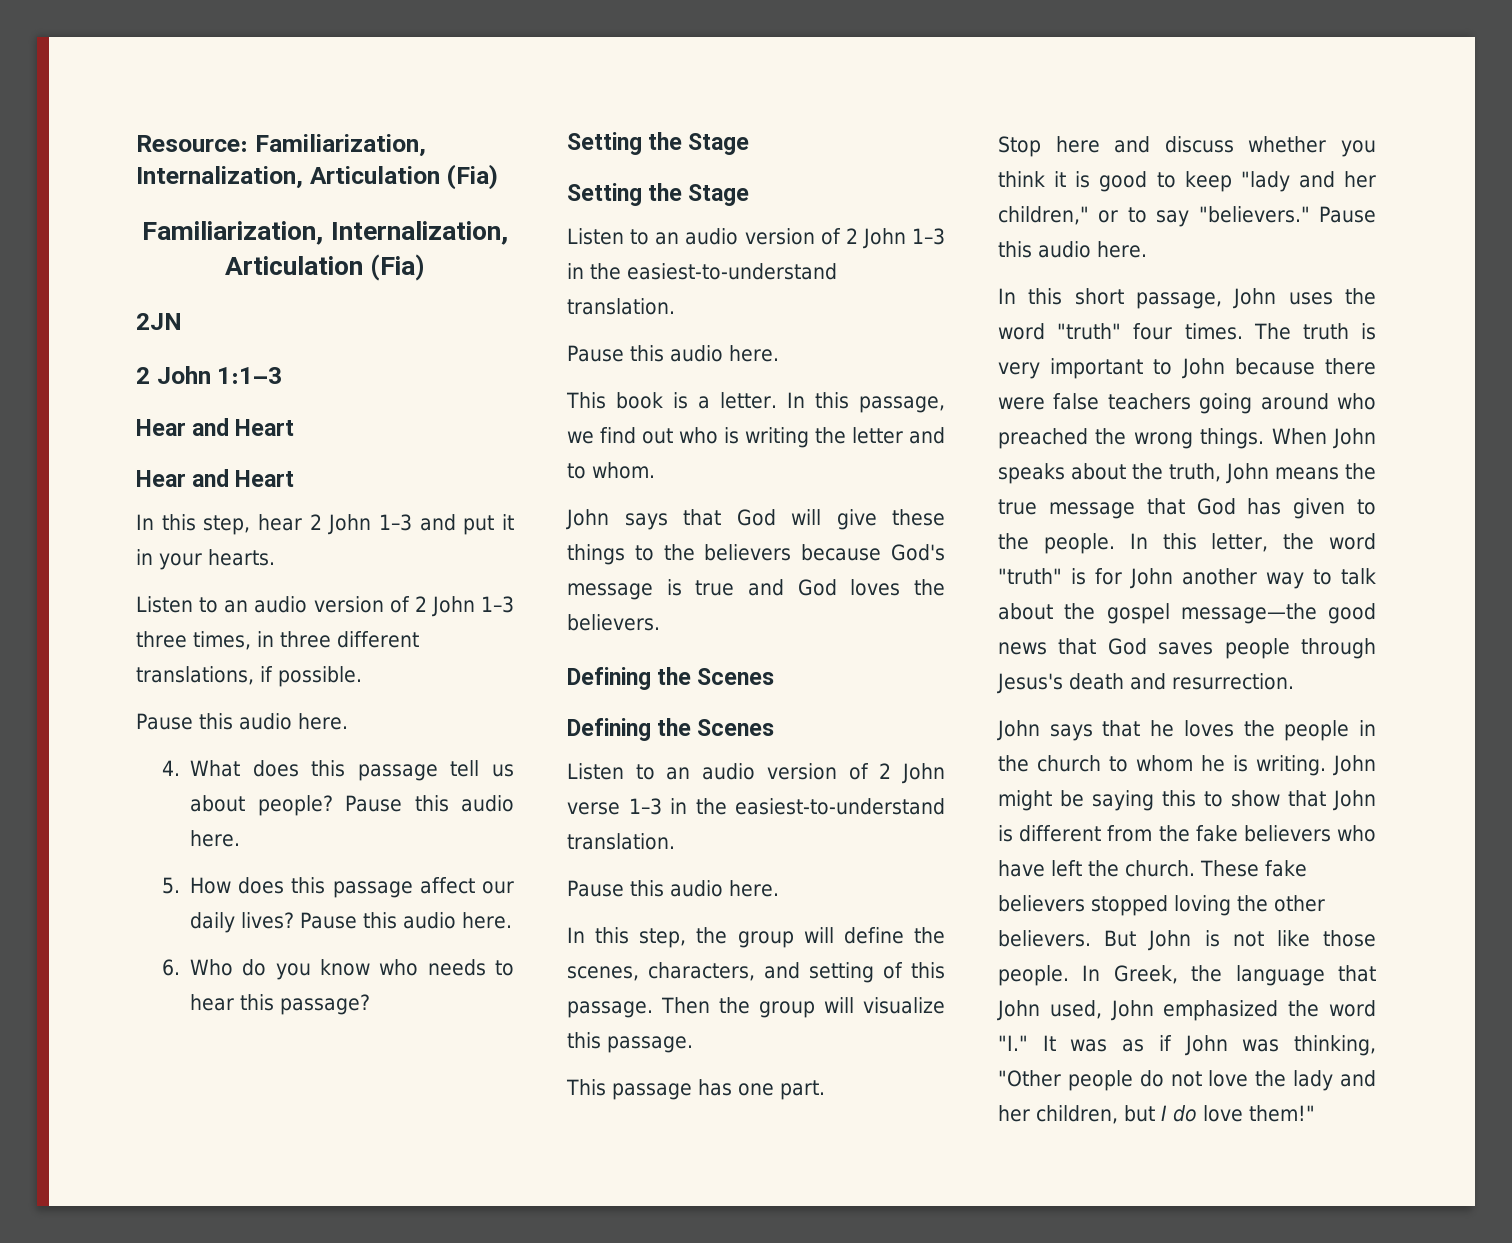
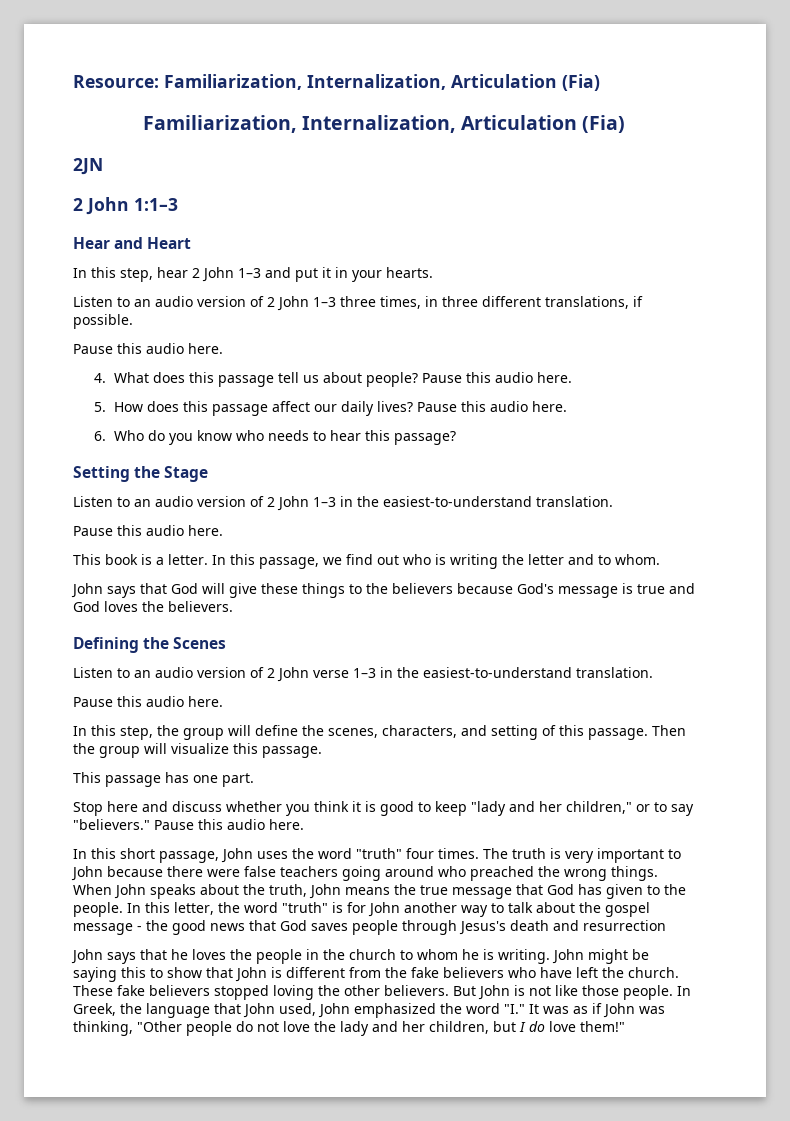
[136,469,295,487] // Hear and Heart -> (192, 243) none
[567,183,750,206] // Setting the Stage -> (209, 474) none
[567,718,775,741] // Defining the Scenes -> (227, 643) none
[1180,603,1317,624] message—the -> [73,920,168,935] message - the
[1172,673,1294,690] resurrection. -> [583,920,666,931] resurrection

